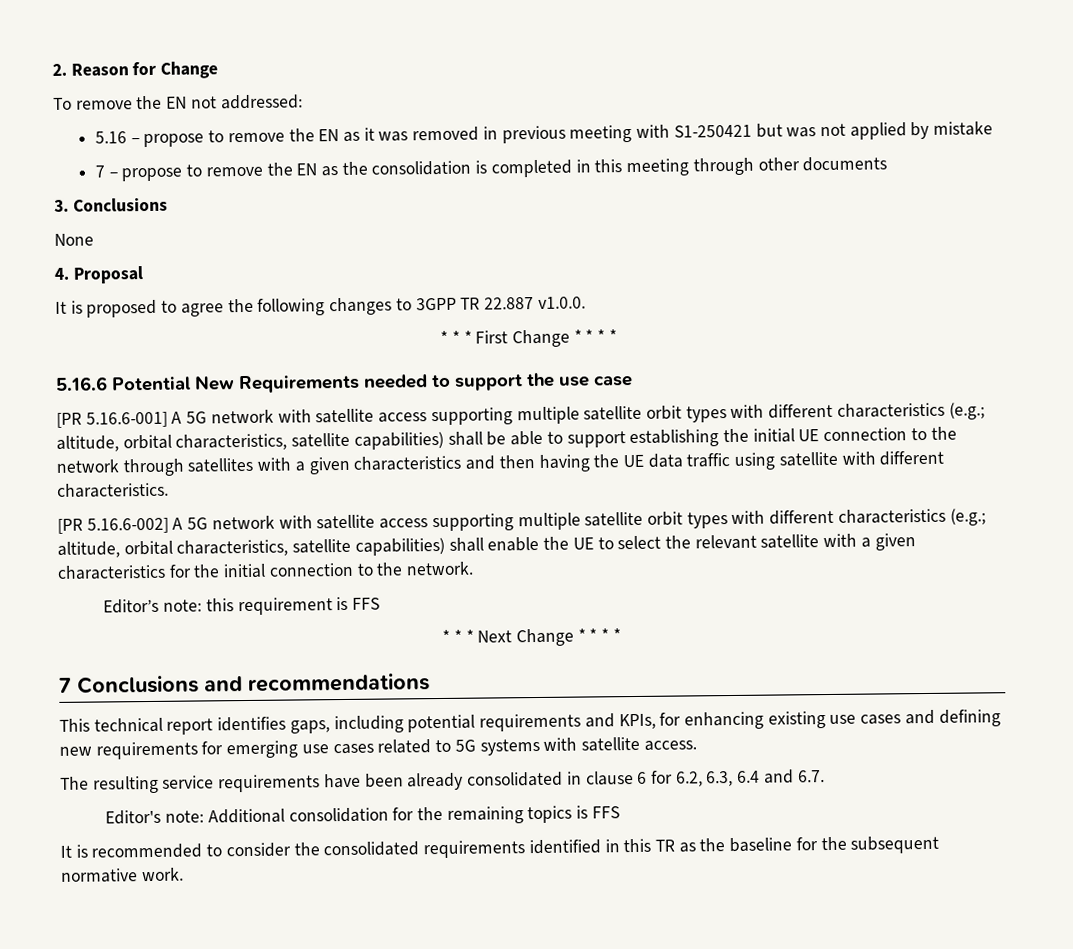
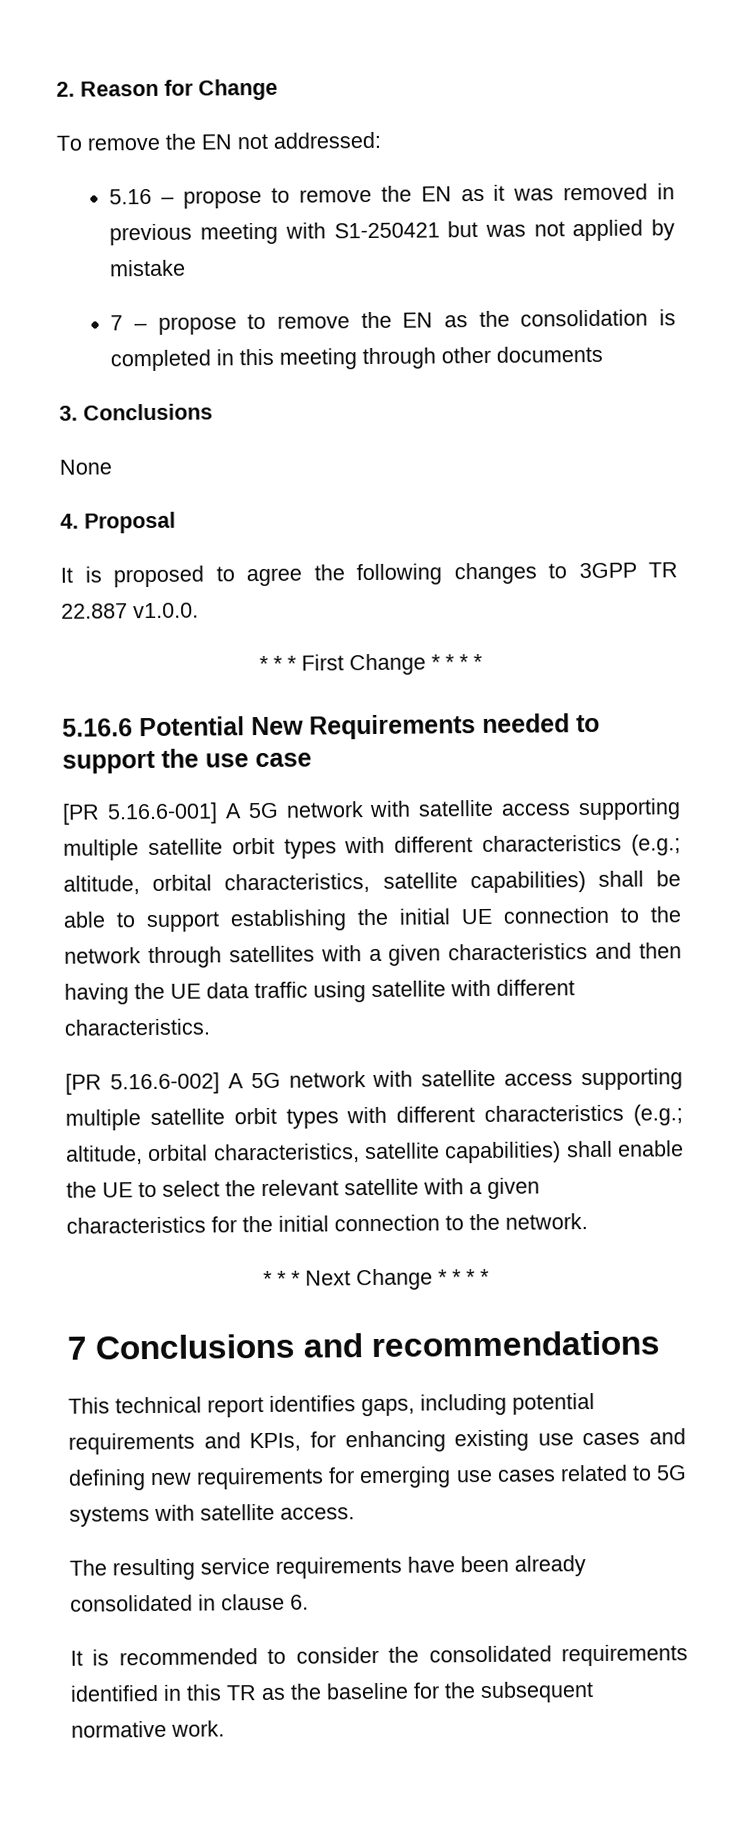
[103,596,380,616] // Editor’s note: this requirement is FFS -> (588, 1221) none
[637,769,825,787] [105,805,620,825] 6 for 6.2, 6.3, 6.4 and 6.7. // Editor's note: Additional consolidation for the remaining topics is FFS -> [290,1594,309,1610] 6.

